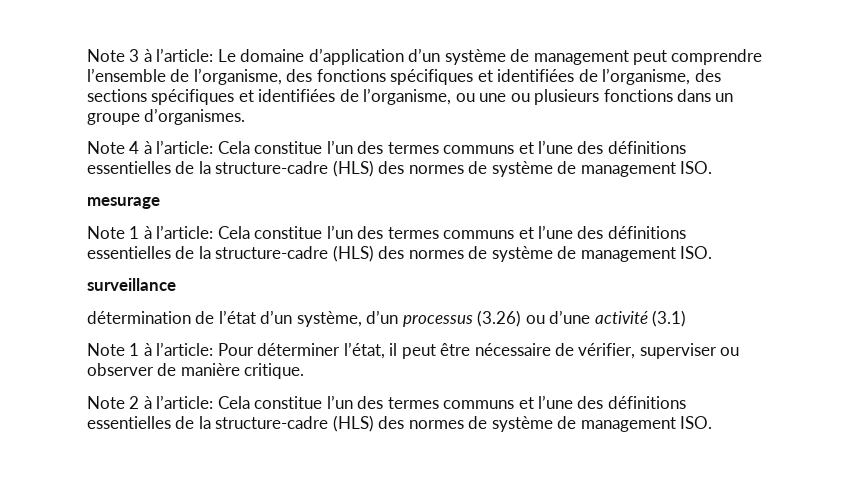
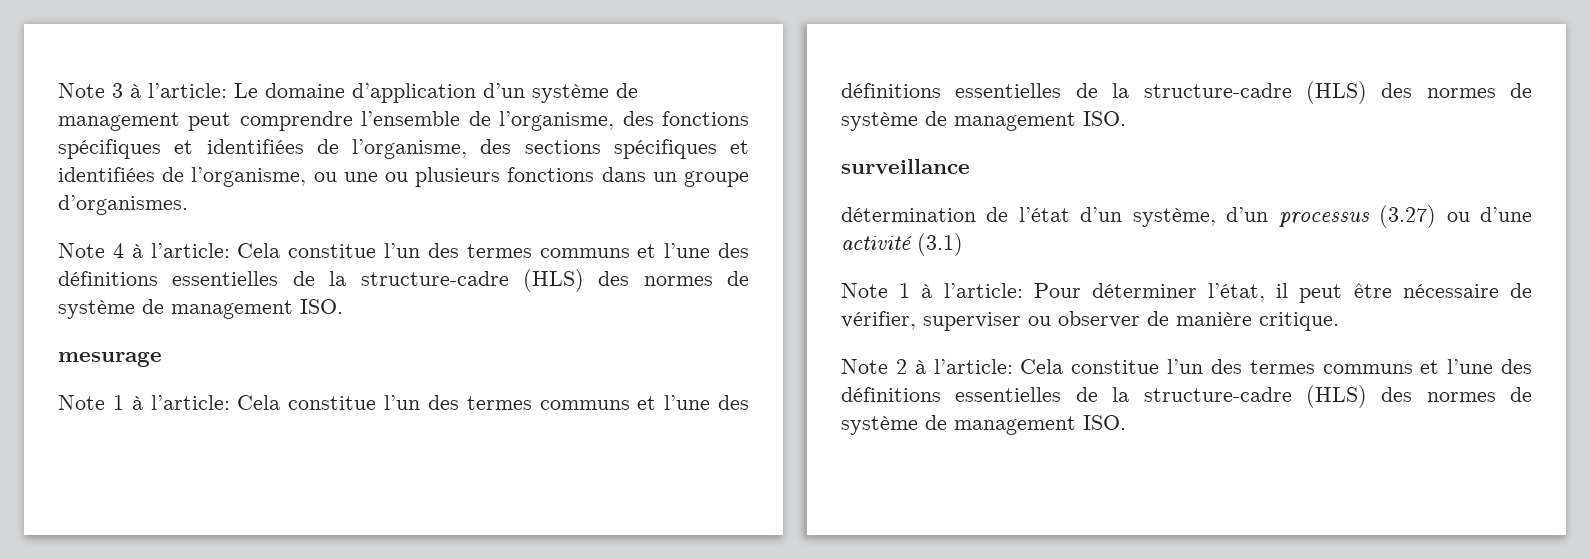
[477,310,522,327] (3.26) -> [1379,205,1437,228] (3.27)

